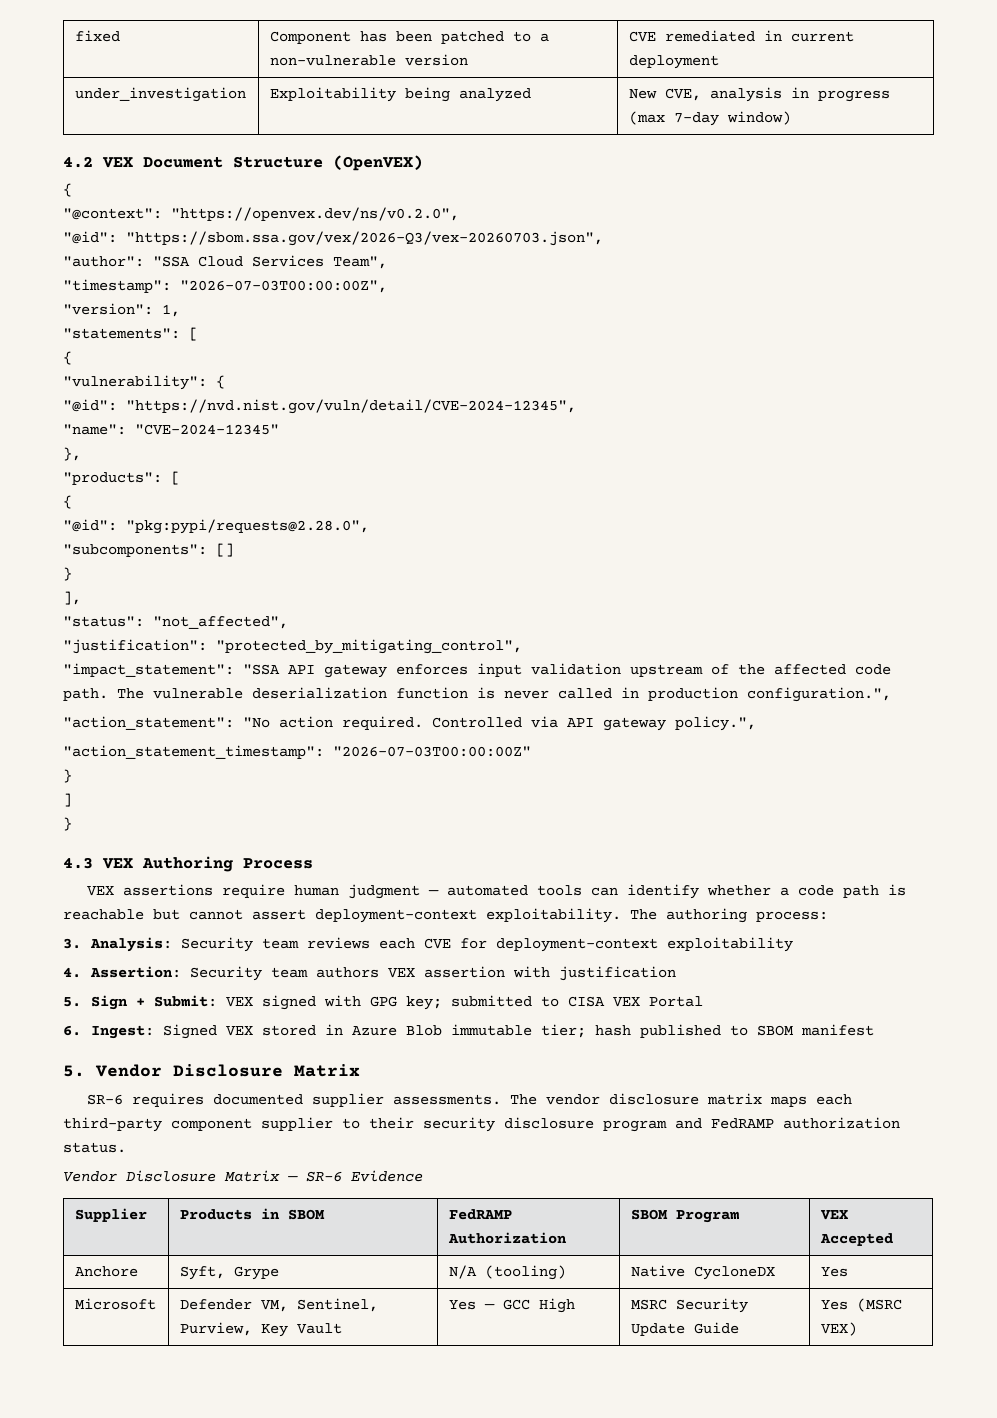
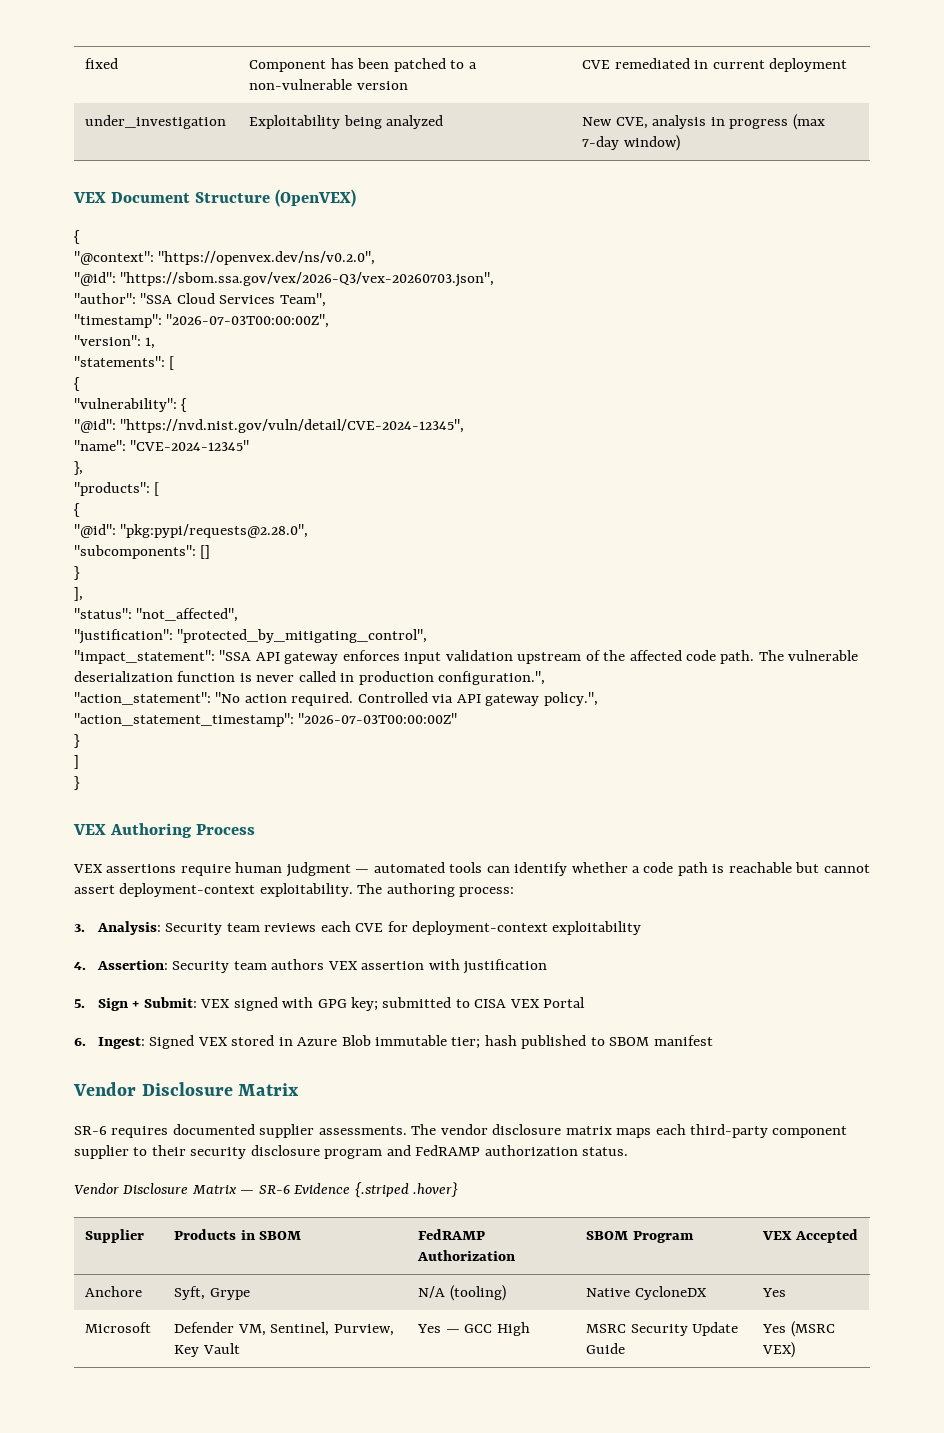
[63,156,93,168] 4.2 -> (680, 143) none
[63,857,93,869] 4.3 -> (80, 783) none
[63,1065,85,1077] 5. -> (713, 1040) none
(423, 1176) none -> [354,1182,459,1198] {.striped .hover}

